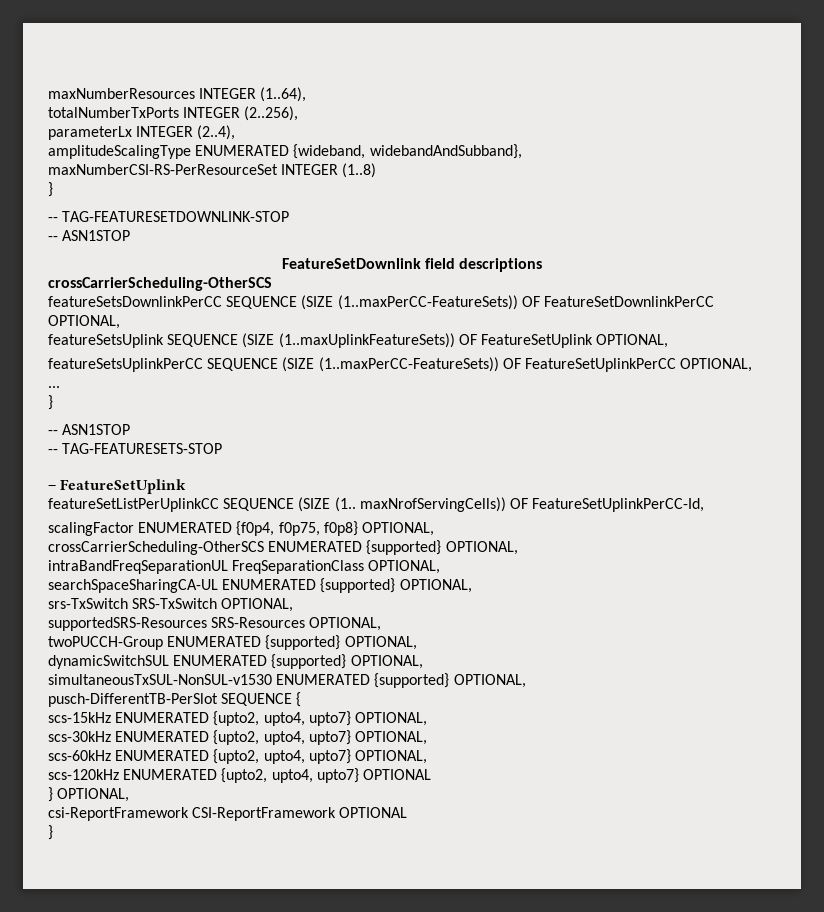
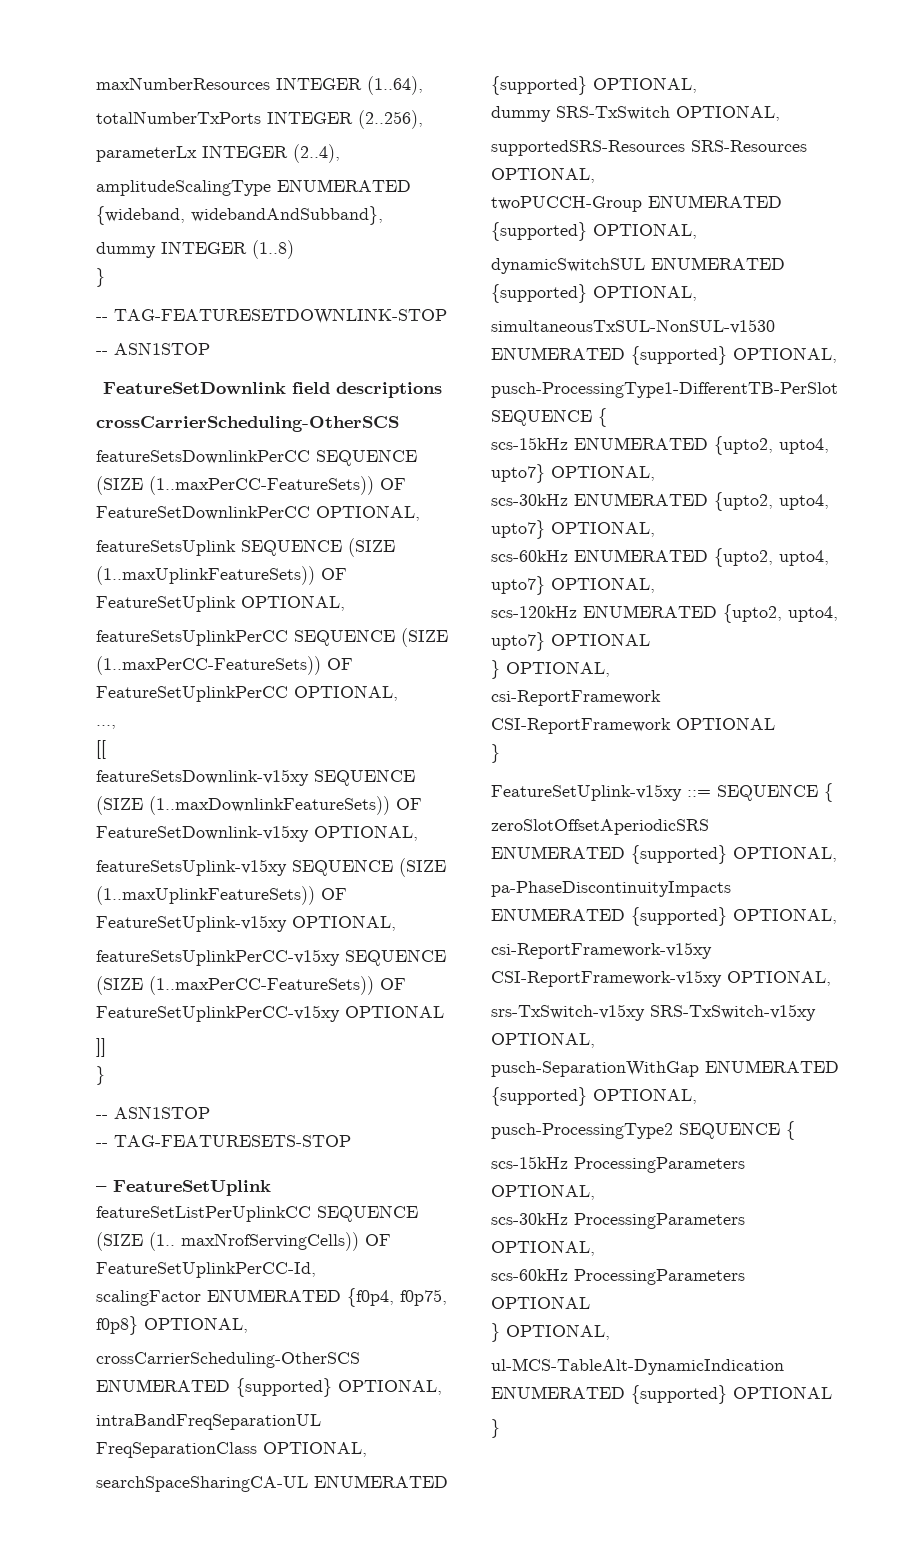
[48,164,278,175] maxNumberCSI-RS-PerResourceSet -> [96,242,156,258] dummy
[48,386,60,388] ... -> [96,725,116,729] [96,740,106,759] [96,769,415,786] [96,796,422,815] [96,825,418,842] [96,858,446,877] [96,886,347,905] [96,915,396,932] [96,949,446,966] [96,976,406,995] [96,1005,444,1022] [96,1038,106,1057] ..., // [[ // featureSetsDownlink-v15xy SEQUENCE (SIZE (1..maxDownlinkFeatureSets)) OF FeatureSetDownlink-v15xy OPTIONAL, // featureSetsUplink-v15xy SEQUENCE (SIZE (1..maxUplinkFeatureSets)) OF FeatureSetUplink-v15xy OPTIONAL, // featureSetsUplinkPerCC-v15xy SEQUENCE (SIZE (1..maxPerCC-FeatureSets)) OF FeatureSetUplinkPerCC-v15xy OPTIONAL // ]]
[48,598,128,609] srs-TxSwitch -> [491,106,551,122] dummy
[48,693,218,707] pusch-DifferentTB-PerSlot -> [491,382,838,398] pusch-ProcessingType1-DifferentTB-PerSlot
(53, 832) none -> [491,783,833,802] [491,819,709,835] [491,845,837,864] [491,881,731,897] [491,907,837,926] [491,942,712,959] [491,970,831,987] [491,1004,816,1021] [491,1032,595,1048] [491,1060,839,1077] [491,1087,697,1106] [491,1121,795,1140] [491,1156,745,1173] [491,1184,595,1200] [491,1213,745,1229] [491,1240,595,1256] [491,1269,745,1285] [491,1296,590,1309] [491,1323,610,1342] [491,1358,784,1375] [491,1385,832,1404] [491,1419,500,1438] // FeatureSetUplink-v15xy ::= SEQUENCE { // zeroSlotOffsetAperiodicSRS ENUMERATED {supported} OPTIONAL, // pa-PhaseDiscontinuityImpacts ENUMERATED {supported} OPTIONAL, // csi-ReportFramework-v15xy CSI-ReportFramework-v15xy OPTIONAL, // srs-TxSwitch-v15xy SRS-TxSwitch-v15xy OPTIONAL, // pusch-SeparationWithGap ENUMERATED {supported} OPTIONAL, // pusch-ProcessingType2 SEQUENCE { // scs-15kHz ProcessingParameters OPTIONAL, // scs-30kHz ProcessingParameters OPTIONAL, // scs-60kHz ProcessingParameters OPTIONAL // } OPTIONAL, // ul-MCS-TableAlt-DynamicIndication ENUMERATED {supported} OPTIONAL // }

